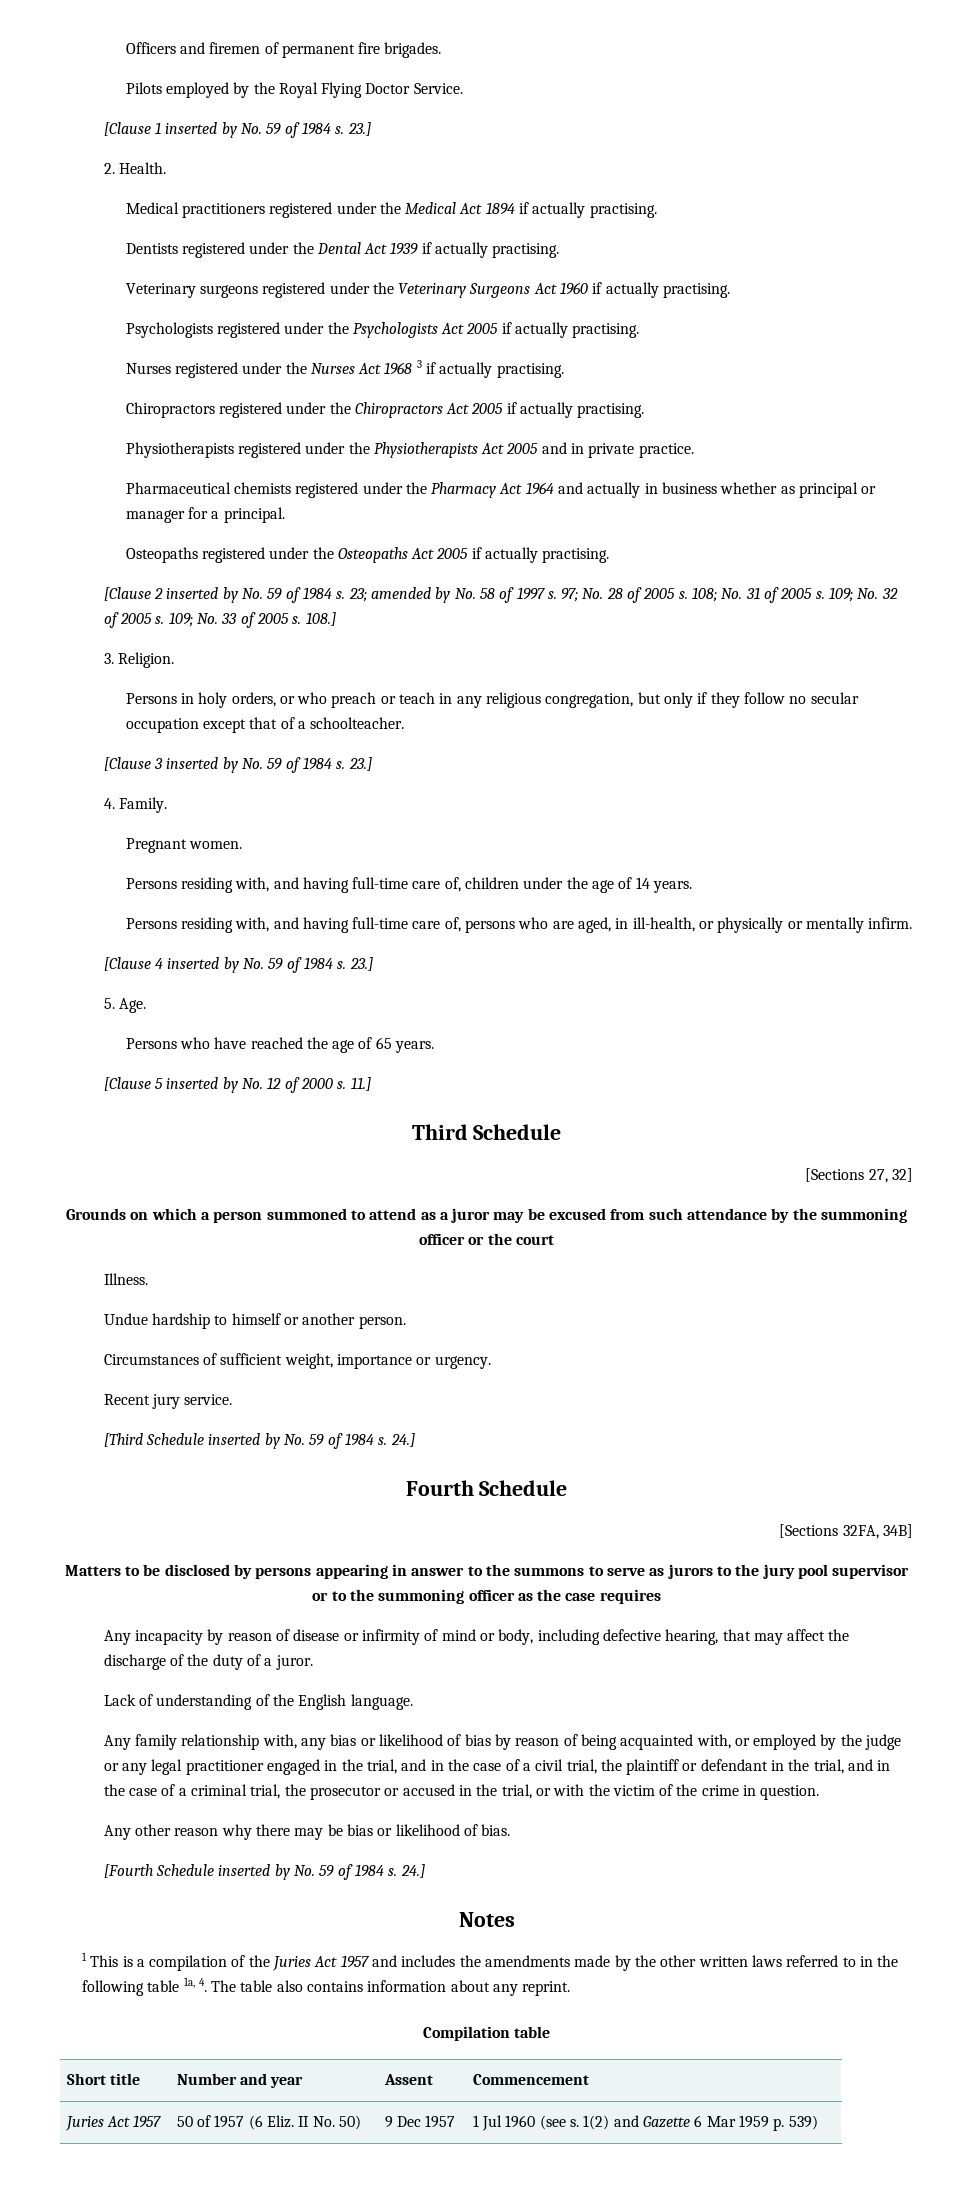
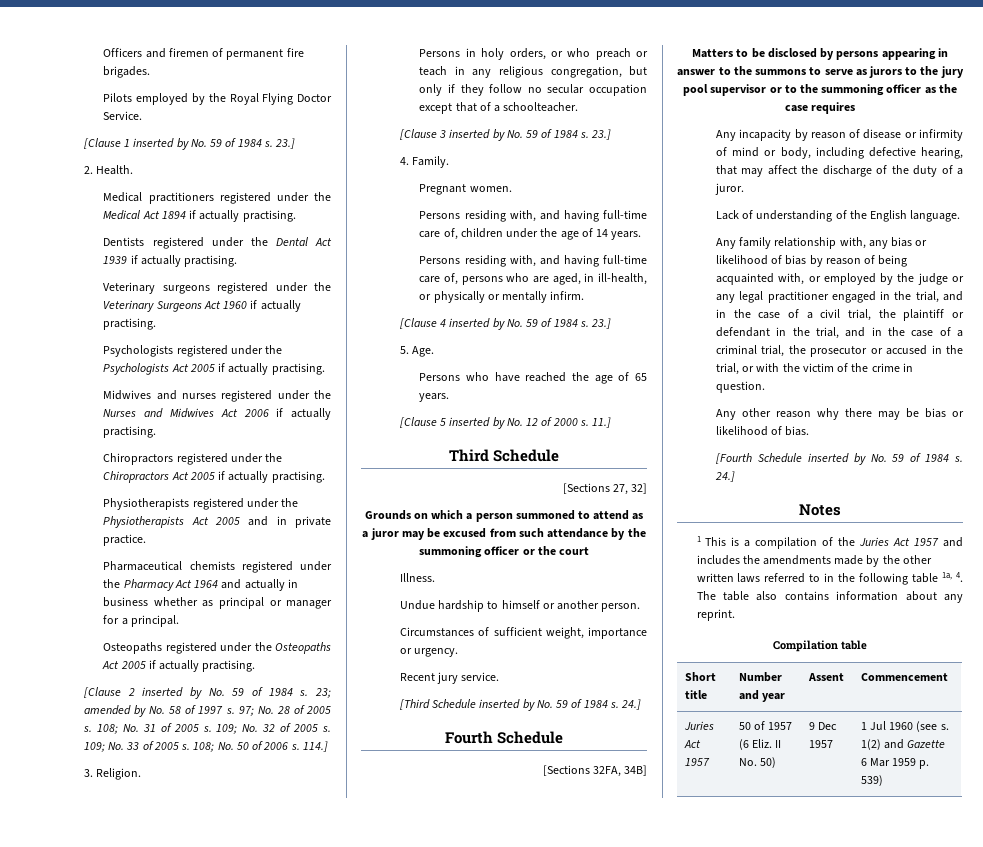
[125,363,171,374] Nurses -> [103,390,217,400] Midwives and nurses
[358,360,422,375] Act 1968 3 -> [144,408,269,418] and Midwives Act 2006
[305,612,336,626] 108.] -> [193,741,328,752] 108; No. 50 of 2006 s. 114.]

